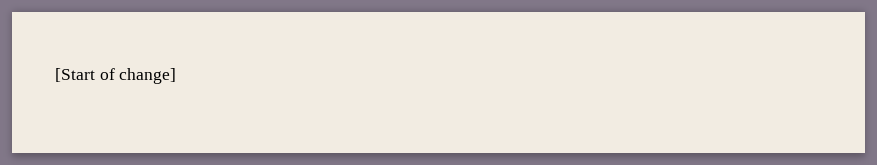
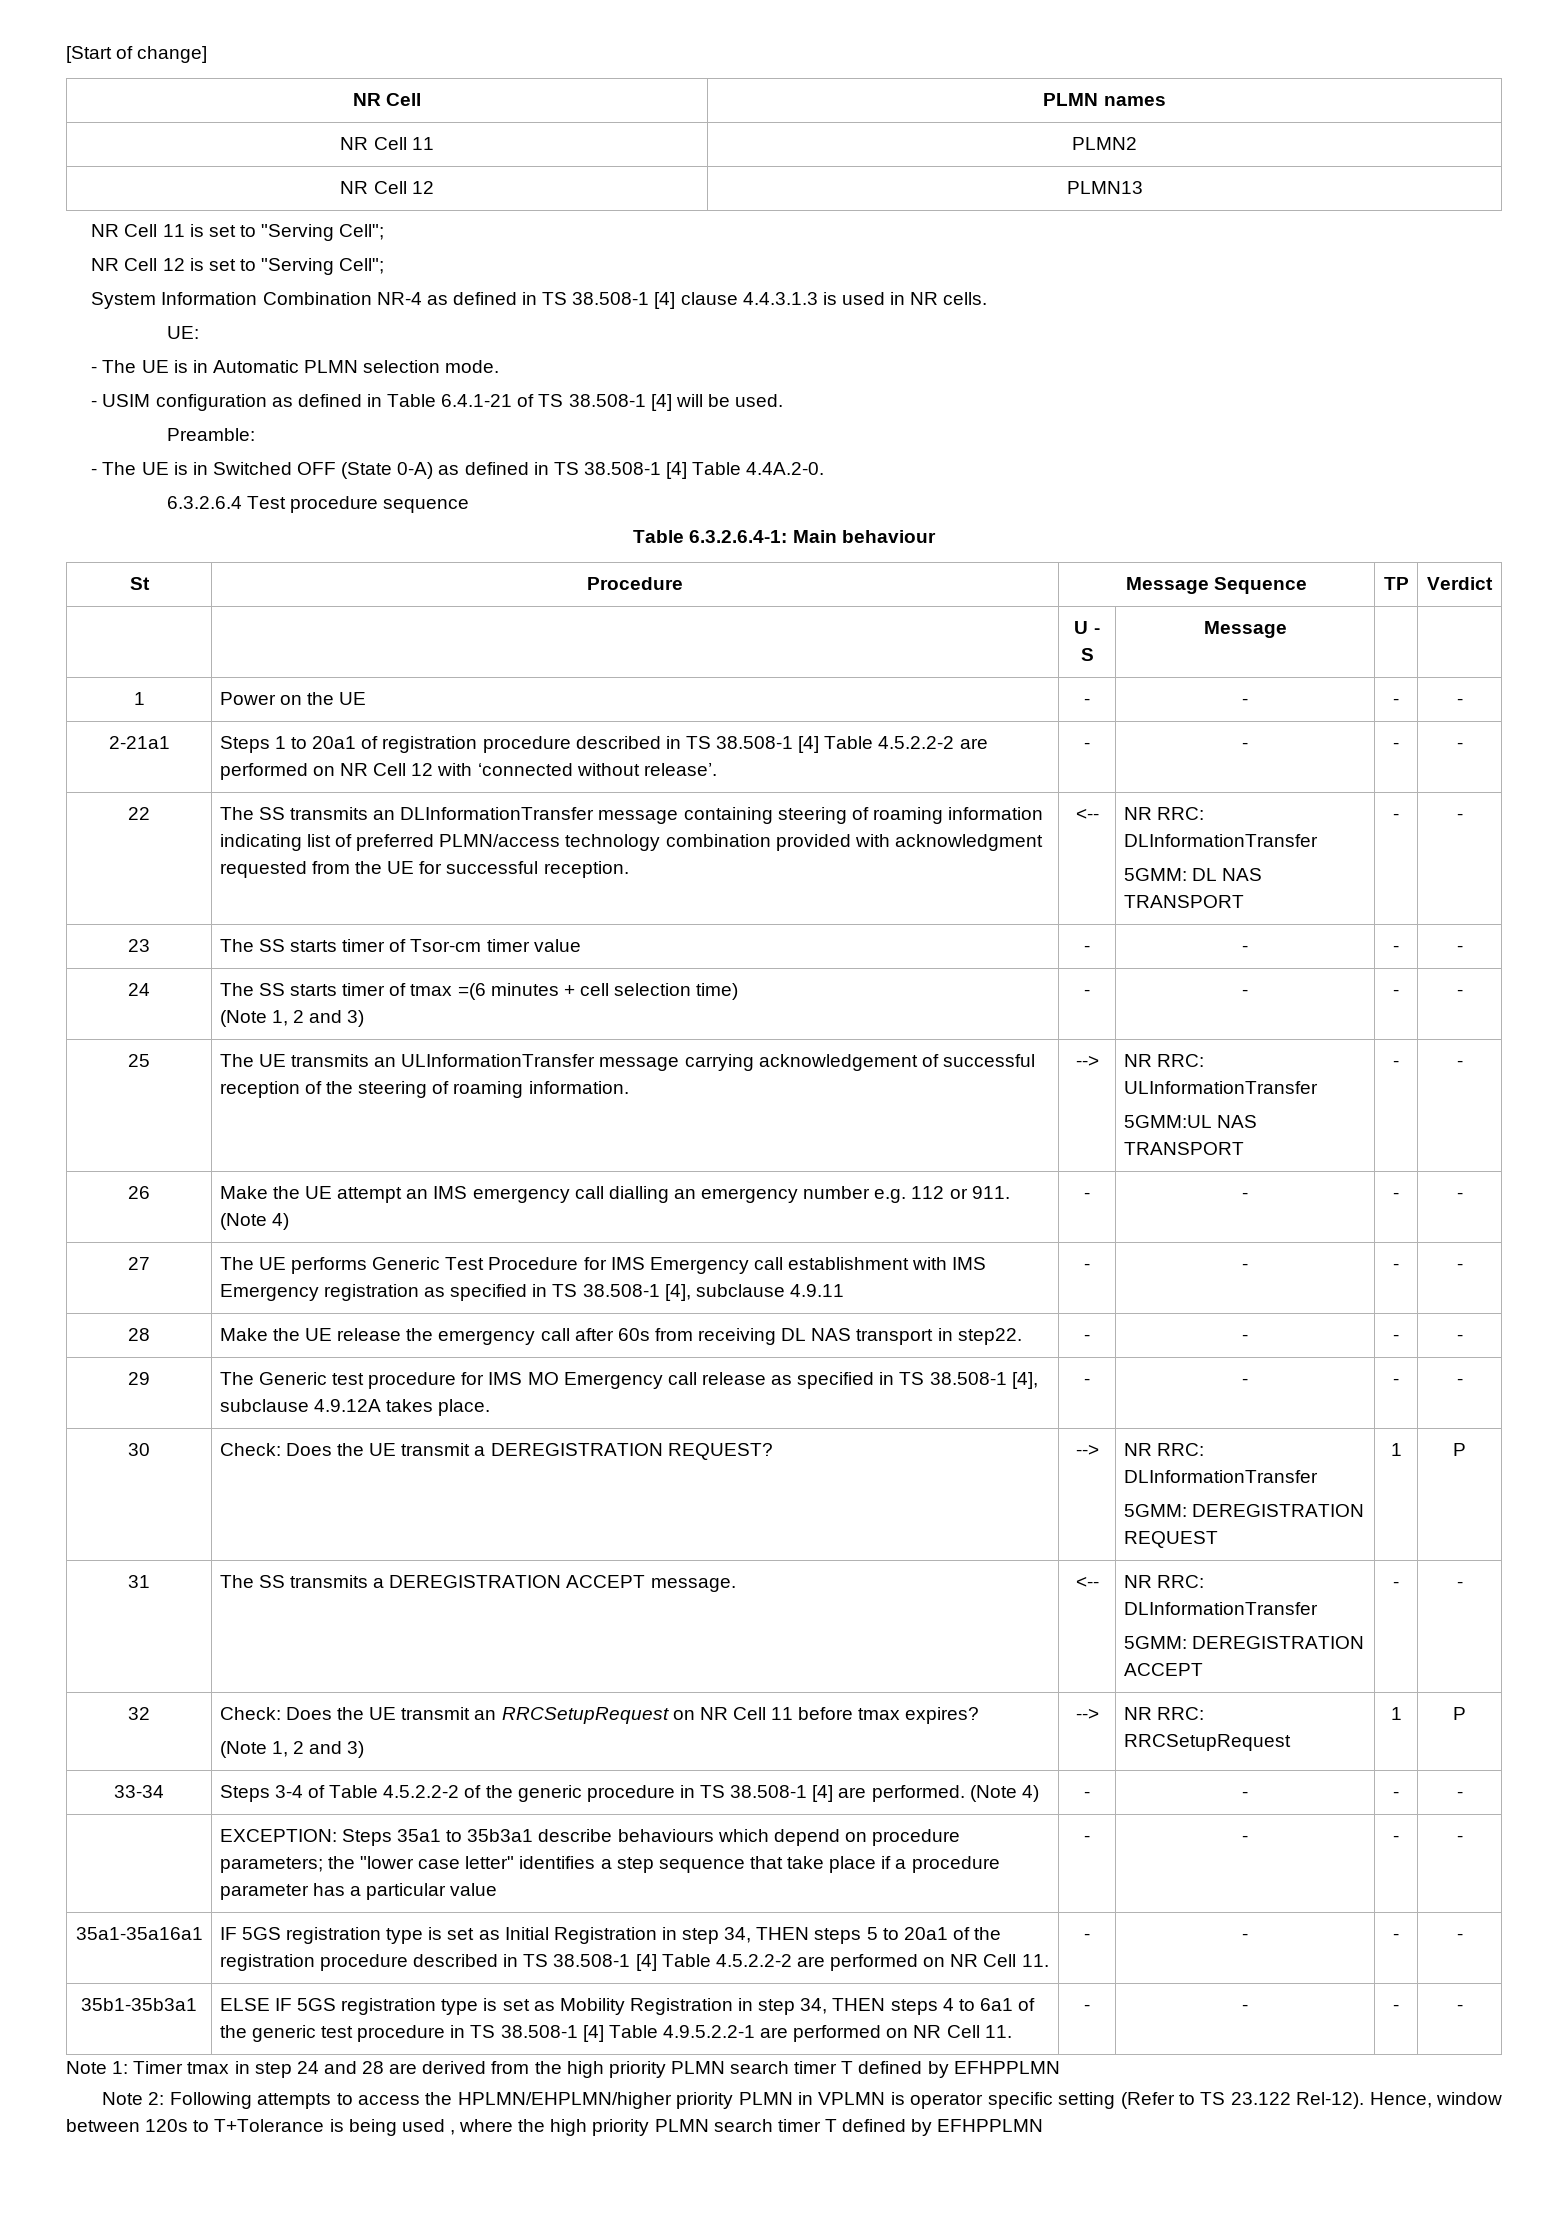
(177, 76) none -> [352,93,422,106] [1043,93,1166,106] [340,137,434,150] [1072,137,1137,150] [340,181,434,194] [1066,181,1143,194] [91,224,385,241] [91,258,385,275] [91,292,988,309] [167,326,200,339] [91,360,500,373] [91,394,784,411] [167,428,256,441] [91,462,825,479] [167,496,470,513] [633,530,936,543] [129,577,150,590] [587,577,684,590] [1125,577,1308,594] [1383,577,1409,590] [1427,577,1493,590] [1074,621,1100,634] [1080,648,1094,661] [1203,621,1287,638] [133,692,145,705] [219,692,367,705] [1084,698,1090,705] [1242,698,1248,705] [1393,698,1399,705] [1456,698,1463,705] [108,736,170,749] [219,736,988,753] [219,763,717,780] [1084,742,1090,749] [1242,742,1248,749] [1393,742,1399,749] [1456,742,1463,749] [128,807,150,820] [219,807,1044,824] [219,834,1043,851] [219,861,629,878] [1075,808,1099,820] [1123,807,1204,820] [1123,834,1318,847] [1123,868,1262,881] [1123,895,1244,908] [1393,813,1399,820] [1456,813,1463,820] [128,939,150,952] [219,939,581,952] [1084,945,1090,952] [1242,945,1248,952] [1393,945,1399,952] [1456,945,1463,952] [128,983,150,996] [219,983,739,1000] [219,1010,365,1027] [1084,989,1090,996] [1242,989,1248,996] [1393,989,1399,996] [1456,989,1463,996] [128,1054,150,1067] [219,1054,1035,1071] [219,1081,629,1098] [1075,1055,1099,1067] [1123,1054,1204,1067] [1123,1081,1318,1094] [1123,1115,1257,1128] [1123,1142,1244,1155] [1393,1060,1399,1067] [1456,1060,1463,1067] [128,1186,150,1199] [219,1186,1010,1203] [219,1213,289,1230] [1084,1192,1090,1199] [1242,1192,1248,1199] [1393,1192,1399,1199] [1456,1192,1463,1199] [128,1257,150,1270] [219,1257,987,1274] [219,1284,844,1301] [1084,1263,1090,1270] [1242,1263,1248,1270] [1393,1263,1399,1270] [1456,1263,1463,1270] [128,1328,150,1341] [219,1328,1022,1345] [1084,1334,1090,1341] [1242,1334,1248,1341] [1393,1334,1399,1341] [1456,1334,1463,1341] [128,1372,150,1385] [219,1372,1038,1389] [219,1399,491,1416] [1084,1378,1090,1385] [1242,1378,1248,1385] [1393,1378,1399,1385] [1456,1378,1463,1385] [128,1443,150,1456] [219,1443,773,1460] [1075,1444,1099,1456] [1123,1443,1204,1456] [1123,1470,1318,1483] [1123,1504,1364,1517] [1123,1531,1218,1548] [1390,1443,1402,1456] [1453,1443,1466,1456] [128,1575,150,1588] [219,1575,736,1592] [1075,1576,1099,1588] [1123,1575,1204,1588] [1123,1602,1318,1615] [1123,1636,1364,1649] [1123,1663,1203,1676] [1393,1581,1399,1588] [1456,1581,1463,1588] [128,1707,150,1720] [219,1707,980,1724] [219,1741,365,1758] [1075,1708,1099,1720] [1123,1707,1204,1720] [1123,1734,1291,1751] [1390,1707,1402,1720] [1453,1707,1466,1720] [114,1785,164,1798] [219,1785,1039,1802] [1084,1791,1090,1798] [1242,1791,1248,1798] [1393,1791,1399,1798] [1456,1791,1463,1798] [219,1829,961,1846] [219,1856,1000,1873] [219,1883,498,1900] [1084,1835,1090,1842] [1242,1835,1248,1842] [1393,1835,1399,1842] [1456,1835,1463,1842] [75,1927,203,1940] [219,1927,1002,1944] [219,1954,1049,1971] [1084,1933,1090,1940] [1242,1933,1248,1940] [1393,1933,1399,1940] [1456,1933,1463,1940] [81,1998,197,2011] [219,1998,1036,2015] [219,2025,1012,2042] [1084,2004,1090,2011] [1242,2004,1248,2011] [1393,2004,1399,2011] [1456,2004,1463,2011] [66,2061,1060,2078] [101,2092,1503,2109] [66,2119,1044,2136] // NR Cell | PLMN names // NR Cell 11 | PLMN2 // NR Cell 12 | PLMN13 // NR Cell 11 is set to "Serving Cell"; // NR Cell 12 is set to "Serving Cell"; // System Information Combination NR-4 as defined in TS 38.508-1 [4] clause 4.4.3.1.3 is used in NR cells. // UE: // - The UE is in Automatic PLMN selection mode. // - USIM configuration as defined in Table 6.4.1-21 of TS 38.508-1 [4] will be used. // Preamble: // - The UE is in Switched OFF (State 0-A) as defined in TS 38.508-1 [4] Table 4.4A.2-0. // 6.3.2.6.4 Test procedure sequence // Table 6.3.2.6.4-1: Main behaviour // St | Procedure | Message Sequence | TP | Verdict // | | U - S | Message | | // 1 | Power on the UE | - | - | - | - // 2-21a1 | Steps 1 to 20a1 of registration procedure described in TS 38.508-1 [4] Table 4.5.2.2-2 are performed on NR Cell 12 with ‘connected without release’. | - | - | - | - // 22 | The SS transmits an DLInformationTransfer message containing steering of roaming information indicating list of preferred PLMN/access technology combination provided with acknowledgment requested from the UE for successful reception. | <-- | NR RRC: DLInformationTransfer // 5GMM: DL NAS TRANSPORT | - | - // 23 | The SS starts timer of Tsor-cm timer value | - | - | - | - // 24 | The SS starts timer of tmax =(6 minutes + cell selection time) // (Note 1, 2 and 3) | - | - | - | - // 25 | The UE transmits an ULInformationTransfer message carrying acknowledgement of successful reception of the steering of roaming information. | --> | NR RRC: ULInformationTransfer // 5GMM:UL NAS TRANSPORT | - | - // 26 | Make the UE attempt an IMS emergency call dialling an emergency number e.g. 112 or 911. (Note 4) | - | - | - | - // 27 | The UE performs Generic Test Procedure for IMS Emergency call establishment with IMS Emergency registration as specified in TS 38.508-1 [4], subclause 4.9.11 | - | - | - | - // 28 | Make the UE release the emergency call after 60s from receiving DL NAS transport in step22. | - | - | - | - // 29 | The Generic test procedure for IMS MO Emergency call release as specified in TS 38.508-1 [4], subclause 4.9.12A takes place. | - | - | - | - // 30 | Check: Does the UE transmit a DEREGISTRATION REQUEST? | --> | NR RRC: DLInformationTransfer // 5GMM: DEREGISTRATION REQUEST | 1 | P // 31 | The SS transmits a DEREGISTRATION ACCEPT message. | <-- | NR RRC: DLInformationTransfer // 5GMM: DEREGISTRATION ACCEPT | - | - // 32 | Check: Does the UE transmit an RRCSetupRequest on NR Cell 11 before tmax expires? // (Note 1, 2 and 3) | --> | NR RRC: RRCSetupRequest | 1 | P // 33-34 | Steps 3-4 of Table 4.5.2.2-2 of the generic procedure in TS 38.508-1 [4] are performed. (Note 4) | - | - | - | - // | EXCEPTION: Steps 35a1 to 35b3a1 describe behaviours which depend on procedure parameters; the "lower case letter" identifies a step sequence that take place if a procedure parameter has a particular value | - | - | - | - // 35a1-35a16a1 | IF 5GS registration type is set as Initial Registration in step 34, THEN steps 5 to 20a1 of the registration procedure described in TS 38.508-1 [4] Table 4.5.2.2-2 are performed on NR Cell 11. | - | - | - | - // 35b1-35b3a1 | ELSE IF 5GS registration type is set as Mobility Registration in step 34, THEN steps 4 to 6a1 of the generic test procedure in TS 38.508-1 [4] Table 4.9.5.2.2-1 are performed on NR Cell 11. | - | - | - | - // Note 1: Timer tmax in step 24 and 28 are derived from the high priority PLMN search timer T defined by EFHPPLMN // Note 2: Following attempts to access the HPLMN/EHPLMN/higher priority PLMN in VPLMN is operator specific setting (Refer to TS 23.122 Rel-12). Hence, window between 120s to T+Tolerance is being used , where the high priority PLMN search timer T defined by EFHPPLMN

